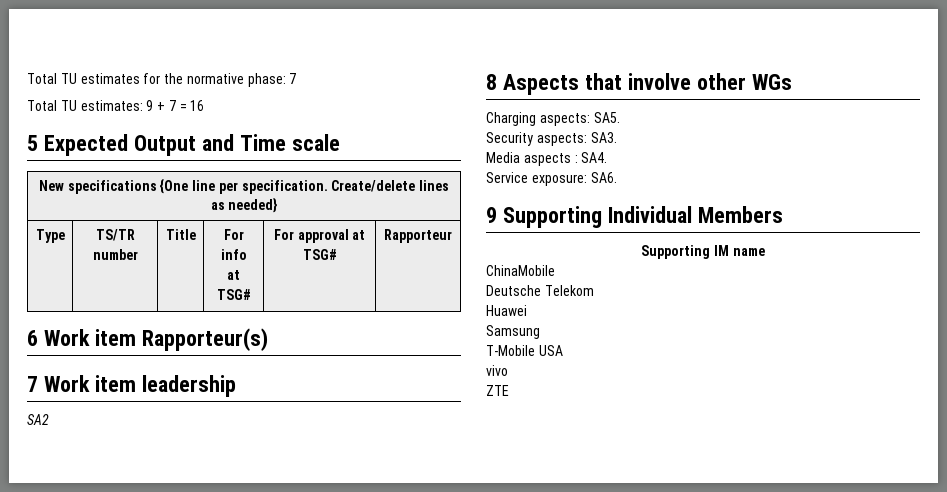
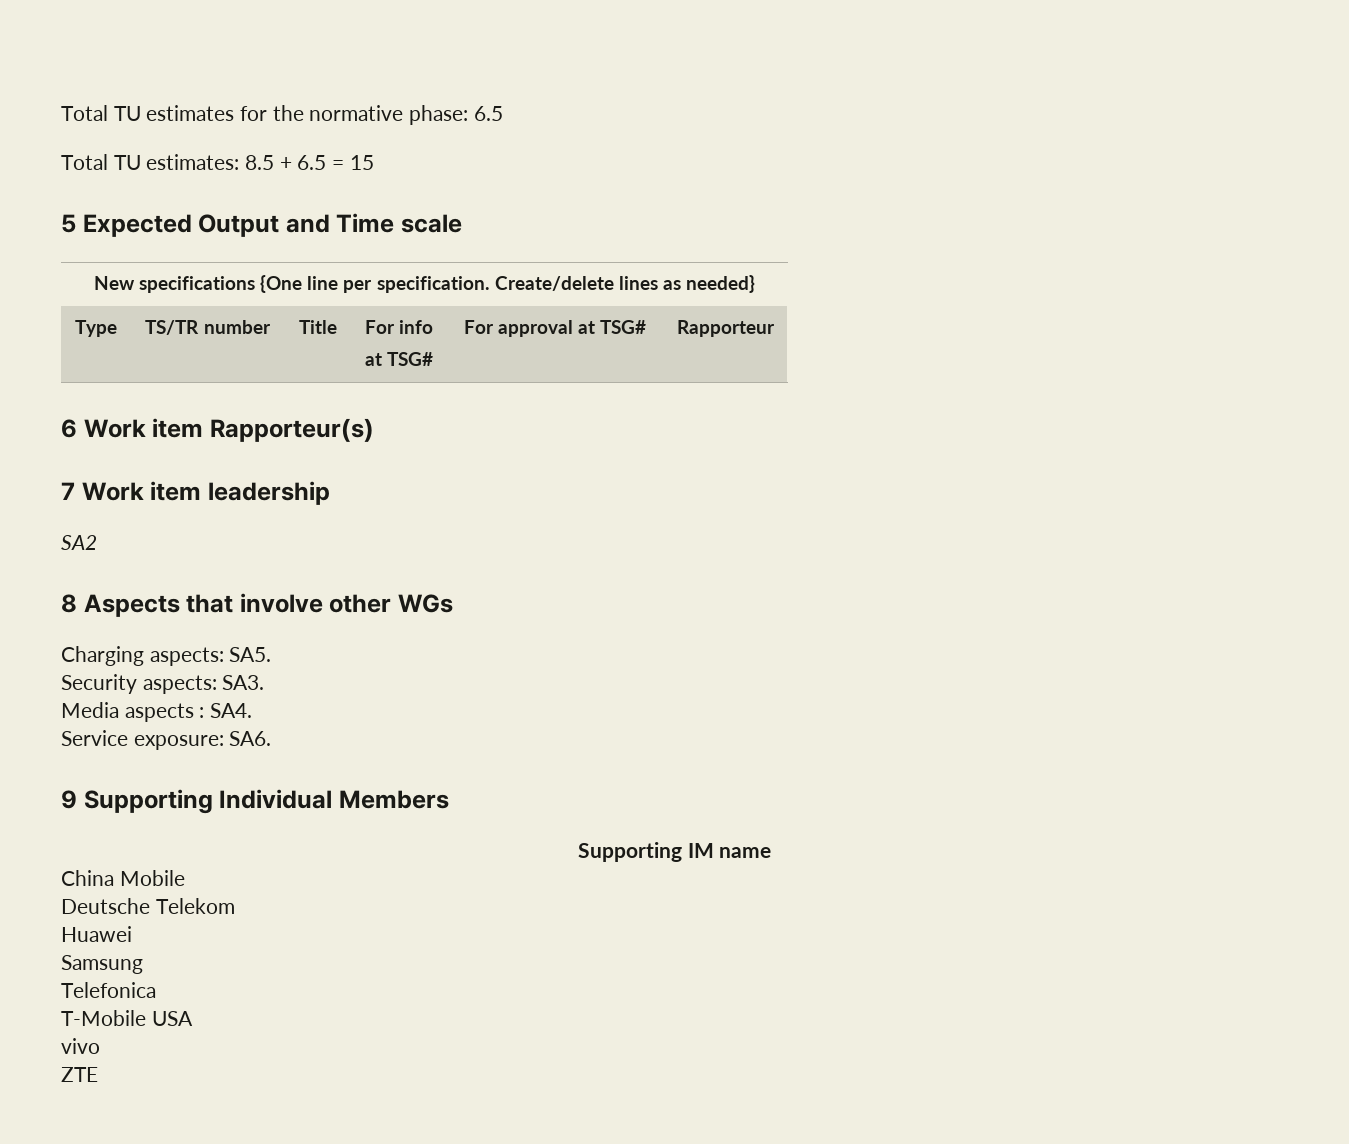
[289,73,297,84] 7 -> [473,106,503,121] 6.5
[146,100,205,111] 9 + 7 = 16 -> [245,155,374,170] 8.5 + 6.5 = 15
[486,265,555,276] ChinaMobile -> [61,870,185,886] China Mobile
(540, 332) none -> [61,982,156,998] // Telefonica

